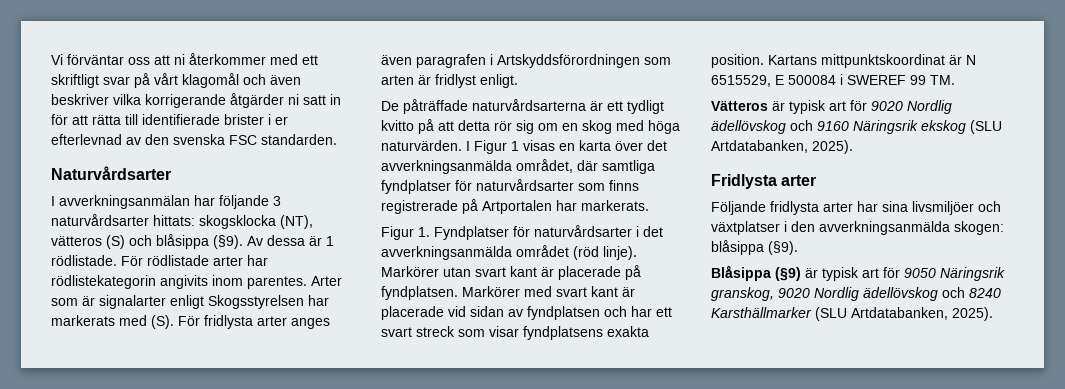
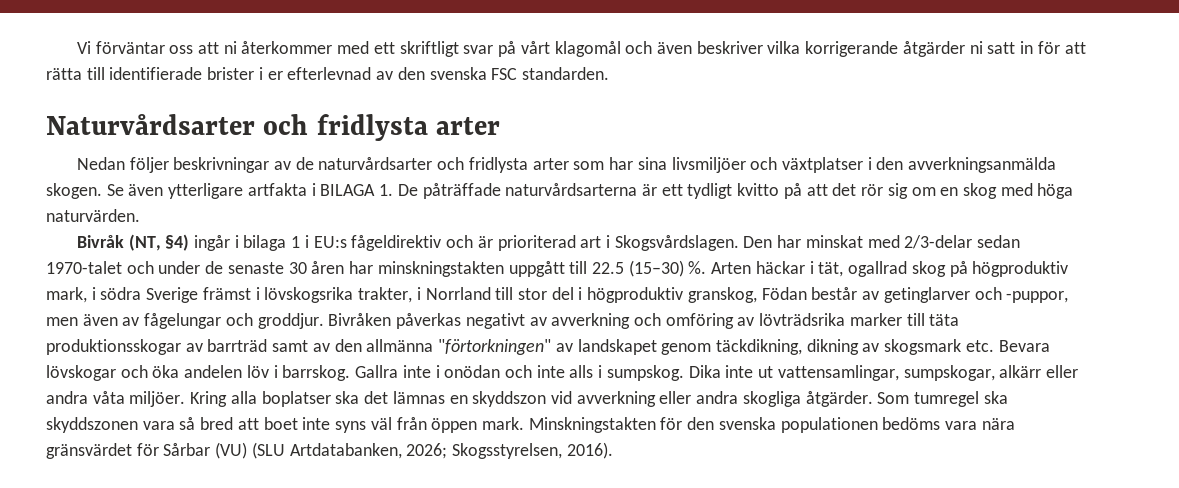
[51,195,281,209] [51,214,313,229] [51,234,334,249] [51,255,268,266] [51,275,342,289] [51,295,329,309] [51,315,330,329] [381,54,671,68] [381,74,518,88] // I avverkningsanmälan har följande 3 naturvårdsarter hittats: skogsklocka (NT), vätteros (S) och blåsippa (§9). Av dessa är 1 rödlistade. För rödlistade arter har rödlistekategorin angivits inom parentes. Arter som är signalarter enligt Skogsstyrelsen har markerats med (S). För fridlysta arter anges även paragrafen i Artskyddsförordningen som arten är fridlyst enligt. // -> [263,114,501,141] [76,157,1057,173] [46,183,394,199] och fridlysta arter // Nedan följer beskrivningar av de naturvårdsarter och fridlysta arter som har sina livsmiljöer och växtplatser i den avverkningsanmälda skogen. Se även ytterligare artfakta i BILAGA 1.
[458,120,490,131] detta -> [832,183,857,196] det
[466,140,667,154] [381,159,655,174] [381,179,639,194] [381,199,649,214] [381,225,663,240] [381,245,637,260] [381,265,641,280] [381,286,635,300] [381,306,672,320] [381,326,649,340] [711,54,976,68] [711,74,955,87] [711,100,952,114] [711,120,1002,134] [711,140,853,154] [711,174,817,189] [711,201,1001,215] [711,221,1004,235] [711,240,798,255] [711,265,1005,281] [711,287,1001,301] [711,307,993,321] I Figur 1 visas en karta över det avverkningsanmälda området, där samtliga fyndplatser för naturvårdsarter som finns registrerade på Artportalen har markerats. // Figur 1. Fyndplatser för naturvårdsarter i det avverkningsanmälda området (röd linje). Markörer utan svart kant är placerade på fyndplatsen. Markörer med svart kant är placerade vid sidan av fyndplatsen och har ett svart streck som visar fyndplatsens exakta position. Kartans mittpunktskoordinat är N 6515529, E 500084 i SWEREF 99 TM. // Vätteros är typisk art för 9020 Nordlig ädellövskog och 9160 Näringsrik ekskog (SLU Artdatabanken, 2025). // Fridlysta arter // Följande fridlysta arter har sina livsmiljöer och växtplatser i den avverkningsanmälda skogen: blåsippa (§9). // Blåsippa (§9) är typisk art för 9050 Näringsrik granskog, 9020 Nordlig ädellövskog och 8240 Karsthällmarker (SLU Artdatabanken, 2025). -> [76,234,1021,251] [46,260,1069,277] [46,287,1069,303] [46,313,960,329] [46,339,1050,355] [46,365,1078,381] [46,391,1008,407] [46,417,1015,433] [46,442,613,459] // Bivråk (NT, §4) ingår i bilaga 1 i EU:s fågeldirektiv och är prioriterad art i Skogsvårdslagen. Den har minskat med 2/3-delar sedan 1970-talet och under de senaste 30 åren har minskningstakten uppgått till 22.5 (15–30) %. Arten häckar i tät, ogallrad skog på högproduktiv mark, i södra Sverige främst i lövskogsrika trakter, i Norrland till stor del i högproduktiv granskog, Födan består av getinglarver och -puppor, men även av fågelungar och groddjur. Bivråken påverkas negativt av avverkning och omföring av lövträdsrika marker till täta produktionsskogar av barrträd samt av den allmänna "förtorkningen" av landskapet genom täckdikning, dikning av skogsmark etc. Bevara lövskogar och öka andelen löv i barrskog. Gallra inte i onödan och inte alls i sumpskog. Dika inte ut vattensamlingar, sumpskogar, alkärr eller andra våta miljöer. Kring alla boplatser ska det lämnas en skyddszon vid avverkning eller andra skogliga åtgärder. Som tumregel ska skyddszonen vara så bred att boet inte syns väl från öppen mark. Minskningstakten för den svenska populationen bedöms vara nära gränsvärdet för Sårbar (VU) (SLU Artdatabanken, 2026; Skogsstyrelsen, 2016).

